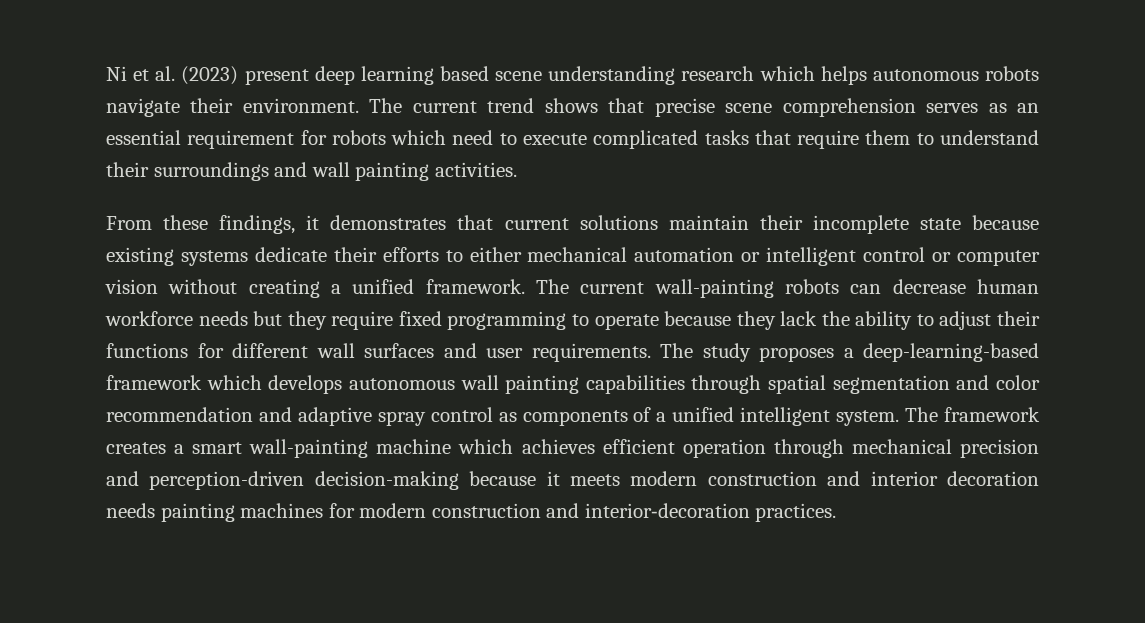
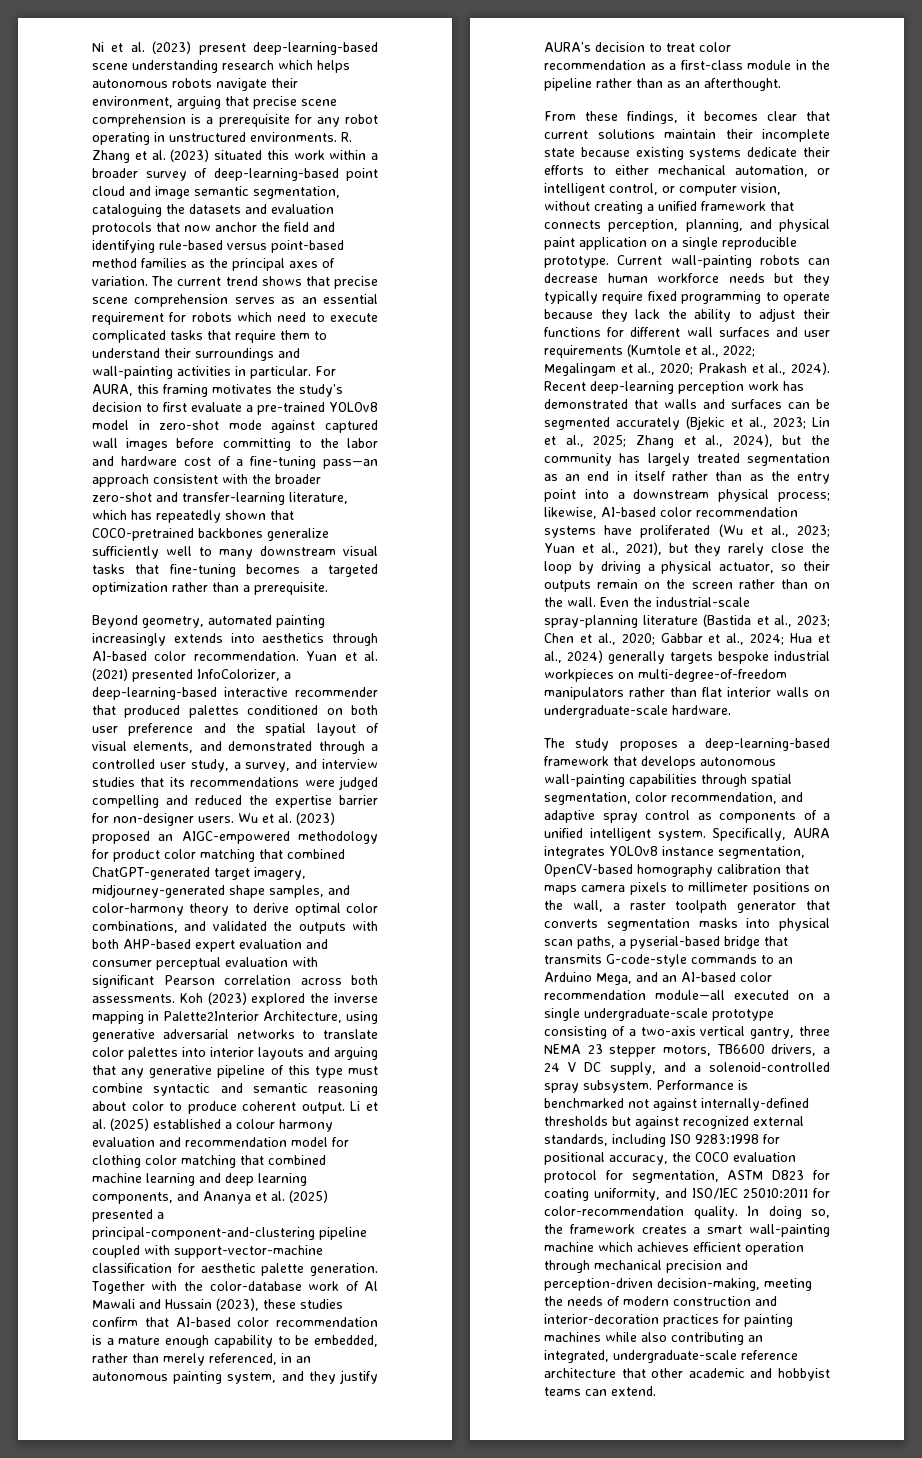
[314,66,489,85] deep learning based -> [253,42,378,55] deep-learning-based
[242,98,359,113] environment. -> [92,96,337,109] [92,114,378,127] [92,132,352,145] [92,149,378,163] [92,168,378,181] [92,186,340,199] [92,204,334,217] [92,222,335,235] [92,240,344,253] [92,258,335,271] [92,276,148,286] environment, arguing that precise scene comprehension is a prerequisite for any robot operating in unstructured environments. R. Zhang et al. (2023) situated this work within a broader survey of deep-learning-based point cloud and image semantic segmentation, cataloguing the datasets and evaluation protocols that now anchor the field and identifying rule-based versus point-based method families as the principal axes of variation.
[311,162,517,181] wall painting activities. -> [92,366,336,379] [92,384,343,397] [92,402,378,415] [92,420,378,433] [92,438,378,451] [92,456,378,469] [92,474,321,487] [92,492,348,505] [92,510,294,523] [92,528,329,541] [92,546,378,559] [92,564,378,577] [92,582,328,595] [92,615,325,628] [92,633,378,646] [92,651,378,661] [92,668,291,682] [92,687,378,700] [92,705,378,718] [92,723,379,736] [92,741,378,754] [92,759,378,772] [92,776,378,790] [92,795,378,808] [92,812,335,826] [92,831,378,844] [92,849,345,862] [92,867,306,880] [92,884,350,898] [92,903,378,916] [92,921,378,934] [92,939,328,952] [92,957,318,970] [92,975,378,988] [92,992,378,1006] [92,1011,378,1024] [92,1029,378,1042] [92,1047,378,1060] [92,1065,378,1078] [92,1083,378,1096] [92,1101,378,1114] [92,1118,333,1132] [92,1137,349,1147] [92,1155,326,1168] [92,1173,307,1186] [92,1190,328,1204] [92,1209,164,1222] [92,1227,367,1240] [92,1245,323,1258] [92,1263,378,1276] [91,1281,378,1294] [92,1298,343,1311] [92,1317,378,1327] [92,1335,378,1348] [92,1353,311,1366] [92,1370,378,1384] [544,42,731,52] [544,60,830,70] [544,78,781,91] wall-painting activities in particular. For AURA, this framing motivates the study’s decision to first evaluate a pre-trained YOLOv8 model in zero-shot mode against captured wall images before committing to the labor and hardware cost of a fine-tuning pass—an approach consistent with the broader zero-shot and transfer-learning literature, which has repeatedly shown that COCO-pretrained backbones generalize sufficiently well to many downstream visual tasks that fine-tuning becomes a targeted optimization rather than a prerequisite. // Beyond geometry, automated painting increasingly extends into aesthetics through AI-based color recommendation. Yuan et al. (2021) presented InfoColorizer, a deep-learning-based interactive recommender that produced palettes conditioned on both user preference and the spatial layout of visual elements, and demonstrated through a controlled user study, a survey, and interview studies that its recommendations were judged compelling and reduced the expertise barrier for non-designer users. Wu et al. (2023) proposed an AIGC-empowered methodology for product color matching that combined ChatGPT-generated target imagery, midjourney-generated shape samples, and color-harmony theory to derive optimal color combinations, and validated the outputs with both AHP-based expert evaluation and consumer perceptual evaluation with significant Pearson correlation across both assessments. Koh (2023) explored the inverse mapping in Palette2Interior Architecture, using generative adversarial networks to translate color palettes into interior layouts and arguing that any generative pipeline of this type must combine syntactic and semantic reasoning about color to produce coherent output. Li et al. (2025) established a colour harmony evaluation and recommendation model for clothing color matching that combined machine learning and deep learning components, and Ananya et al. (2025) presented a principal-component-and-clustering pipeline coupled with support-vector-machine classification for aesthetic palette generation. Together with the color-database work of Al Mawali and Hussain (2023), these studies confirm that AI-based color recommendation is a mature enough capability to be embedded, rather than merely referenced, in an autonomous painting system, and they justify AURA’s decision to treat color recommendation as a first-class module in the pipeline rather than as an afterthought.
[330,215,447,230] demonstrates -> [704,111,797,121] becomes clear
[634,247,735,262] automation -> [735,165,808,177] automation,
[863,247,926,262] control -> [609,183,658,195] control,
[105,279,158,294] vision -> [741,183,781,195] vision,
[425,279,645,294] framework. The current -> [701,201,794,211] [544,219,830,232] [544,237,797,250] [544,255,663,268] framework that connects perception, planning, and physical paint application on a single reproducible prototype. Current
(327, 320) none -> [544,291,598,304] typically
[531,343,651,362] requirements. -> [544,344,755,358] [544,362,830,376] [544,381,804,394] [544,399,830,409] [544,416,830,430] [544,434,830,448] [544,453,830,466] [544,471,830,484] [544,489,830,502] [544,507,798,519] [544,524,830,538] [544,542,830,556] [544,561,830,574] [544,579,830,592] [544,597,750,607] [544,614,830,628] [544,633,830,645] [544,650,830,664] [544,669,787,682] [544,687,830,700] [544,705,731,718] requirements (Kumtole et al., 2022; Megalingam et al., 2020; Prakash et al., 2024). Recent deep-learning perception work has demonstrated that walls and surfaces can be segmented accurately (Bjekic et al., 2023; Lin et al., 2025; Zhang et al., 2024), but the community has largely treated segmentation as an end in itself rather than as the entry point into a downstream physical process; likewise, AI-based color recommendation systems have proliferated (Wu et al., 2023; Yuan et al., 2021), but they rarely close the loop by driving a physical actuator, so their outputs remain on the screen rather than on the wall. Even the industrial-scale spray-planning literature (Bastida et al., 2023; Chen et al., 2020; Gabbar et al., 2024; Hua et al., 2024) generally targets bespoke industrial workpieces on multi-degree-of-freedom manipulators rather than flat interior walls on undergraduate-scale hardware. //
[206,375,262,390] which -> [613,756,637,766] that
[460,375,580,394] wall painting -> [544,774,625,787] wall-painting
[832,375,1040,394] [106,407,253,422] segmentation and color recommendation -> [544,792,777,805] segmentation, color recommendation,
[905,407,939,422] The -> [712,828,830,841] [544,846,805,859] [544,864,809,877] [544,882,830,895] [544,900,830,913] [544,918,830,931] [544,936,788,949] [544,954,793,967] [544,972,772,985] [544,990,830,1000] [544,1008,774,1021] [544,1026,830,1039] [544,1044,830,1057] [544,1062,830,1075] [544,1080,748,1093] [544,1098,809,1111] [544,1116,804,1129] [544,1134,780,1147] [544,1152,796,1165] [544,1170,830,1183] [544,1188,830,1201] [544,1206,830,1219] [544,1224,563,1234] Specifically, AURA integrates YOLOv8 instance segmentation, OpenCV-based homography calibration that maps camera pixels to millimeter positions on the wall, a raster toolpath generator that converts segmentation masks into physical scan paths, a pyserial-based bridge that transmits G-code-style commands to an Arduino Mega, and an AI-based color recommendation module—all executed on a single undergraduate-scale prototype consisting of a two-axis vertical gantry, three NEMA 23 stepper motors, TB6600 drivers, a 24 V DC supply, and a solenoid-controlled spray subsystem. Performance is benchmarked not against internally-defined thresholds but against recognized external standards, including ISO 9283:1998 for positional accuracy, the COCO evaluation protocol for segmentation, ASTM D823 for coating uniformity, and ISO/IEC 25010:2011 for color-recommendation quality. In doing so, the
[314,471,1039,490] [106,503,837,522] decision-making because it meets modern construction and interior decoration needs painting machines for modern construction and interior‑decoration practices. -> [657,1278,812,1291] [544,1296,777,1306] [544,1314,793,1327] [544,1332,763,1345] [544,1350,798,1363] [544,1368,830,1381] [544,1386,656,1396] decision-making, meeting the needs of modern construction and interior-decoration practices for painting machines while also contributing an integrated, undergraduate-scale reference architecture that other academic and hobbyist teams can extend.

